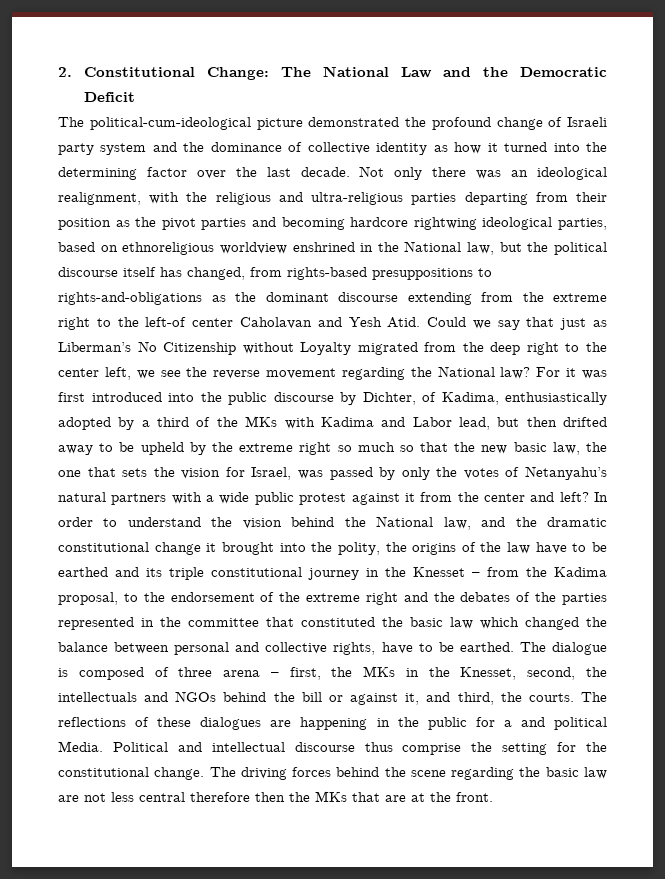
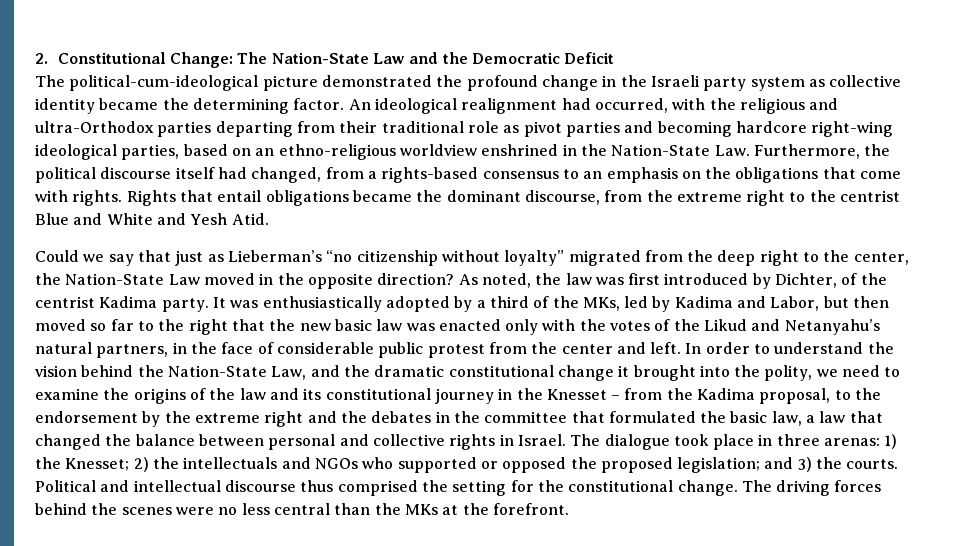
[322,66,389,77] National -> [271,52,369,64] Nation-State
[548,117,563,127] of -> [602,75,647,87] in the
[152,142,607,155] [58,166,608,180] [58,192,141,205] and the dominance of collective identity as how it turned into the determining factor over the last decade. Not only there was an ideological realignment, -> [808,75,902,87] [35,98,668,114] as collective identity became the determining factor. An ideological realignment had occurred,
[311,192,404,205] ultra-religious -> [35,121,154,133] ultra-Orthodox
[58,217,157,230] position as the -> [381,121,520,133] traditional role as
[413,217,477,230] rightwing -> [811,121,894,137] right-wing
[122,242,215,255] ethnoreligious -> [255,144,396,160] an ethno-religious
[404,241,522,255] National law, but -> [611,144,860,159] Nation-State Law. Furthermore,
[160,267,182,277] has -> [217,167,247,179] had
[287,267,492,280] [58,292,472,305] rights-based presuppositions to rights-and-obligations as the dominant discourse extending -> [367,167,902,183] [35,190,600,206] a rights-based consensus to an emphasis on the obligations that come with rights. Rights that entail obligations became the dominant discourse,
[145,317,312,329] left-of center Caholavan -> [840,190,901,202] [35,213,153,225] centrist Blue and White
(421, 322) none -> (269, 219) //
[58,341,352,355] Liberman’s No Citizenship without Loyalty -> [227,250,565,266] Lieberman’s “no citizenship without loyalty”
[58,366,607,380] [58,392,499,405] center left, we see the reverse movement regarding the National law? For it was first introduced into the public discourse by Dichter, of Kadima, -> [853,252,909,265] [35,273,887,289] [35,296,259,312] center, the Nation-State Law moved in the opposite direction? As noted, the law was first introduced by Dichter, of the centrist Kadima party. It was
[245,416,607,430] [58,442,607,455] [58,466,607,480] [58,492,415,505] MKs with Kadima and Labor lead, but then drifted away to be upheld by the extreme right so much so that the new basic law, the one that sets the vision for Israel, was passed by only the votes of Netanyahu’s natural partners with a wide public protest against it -> [582,296,890,312] [35,319,880,335] [35,342,485,358] MKs, led by Kadima and Labor, but then moved so far to the right that the new basic law was enacted only with the votes of the Likud and Netanyahu’s natural partners, in the face of considerable public protest
[559,492,589,502] left? -> [650,342,682,354] left.
[376,516,471,530] National law, -> [167,365,307,380] Nation-State Law,
(380, 548) none -> [816,365,901,377] [35,388,99,400] we need to examine
[535,542,608,554] [58,567,108,577] have to be earthed -> (266, 394) none
[169,567,204,580] triple -> (322, 394) none
[260,592,275,602] of -> [142,411,161,427] by
[516,592,608,605] [58,617,134,630] of the parties represented -> (432, 417) none
[301,617,519,629] constituted the basic law which -> [608,411,883,426] formulated the basic law, a law that
[333,642,607,655] [58,666,607,680] [58,691,607,705] [58,717,607,730] [58,741,103,752] rights, have to be earthed. The dialogue is composed of three arena – first, the MKs in the Knesset, second, the intellectuals and NGOs behind the bill or against it, and third, the courts. The reflections of these dialogues are happening in the public for a and political Media. -> [449,434,898,450] [35,457,899,473] rights in Israel. The dialogue took place in three arenas: 1) the Knesset; 2) the intellectuals and NGOs who supported or opposed the proposed legislation; and 3) the courts.
[402,743,462,755] comprise -> [337,480,418,496] comprised
[410,767,607,780] [58,791,406,802] scene regarding the basic law are not less central therefore then the MKs that are -> [121,503,438,515] scenes were no less central than the MKs
[456,792,493,802] front. -> [492,503,569,515] forefront.

